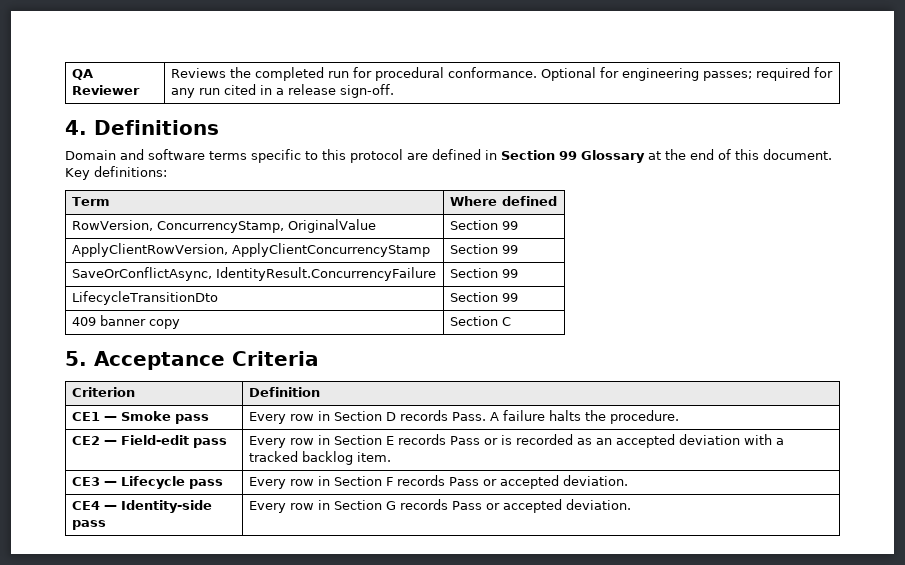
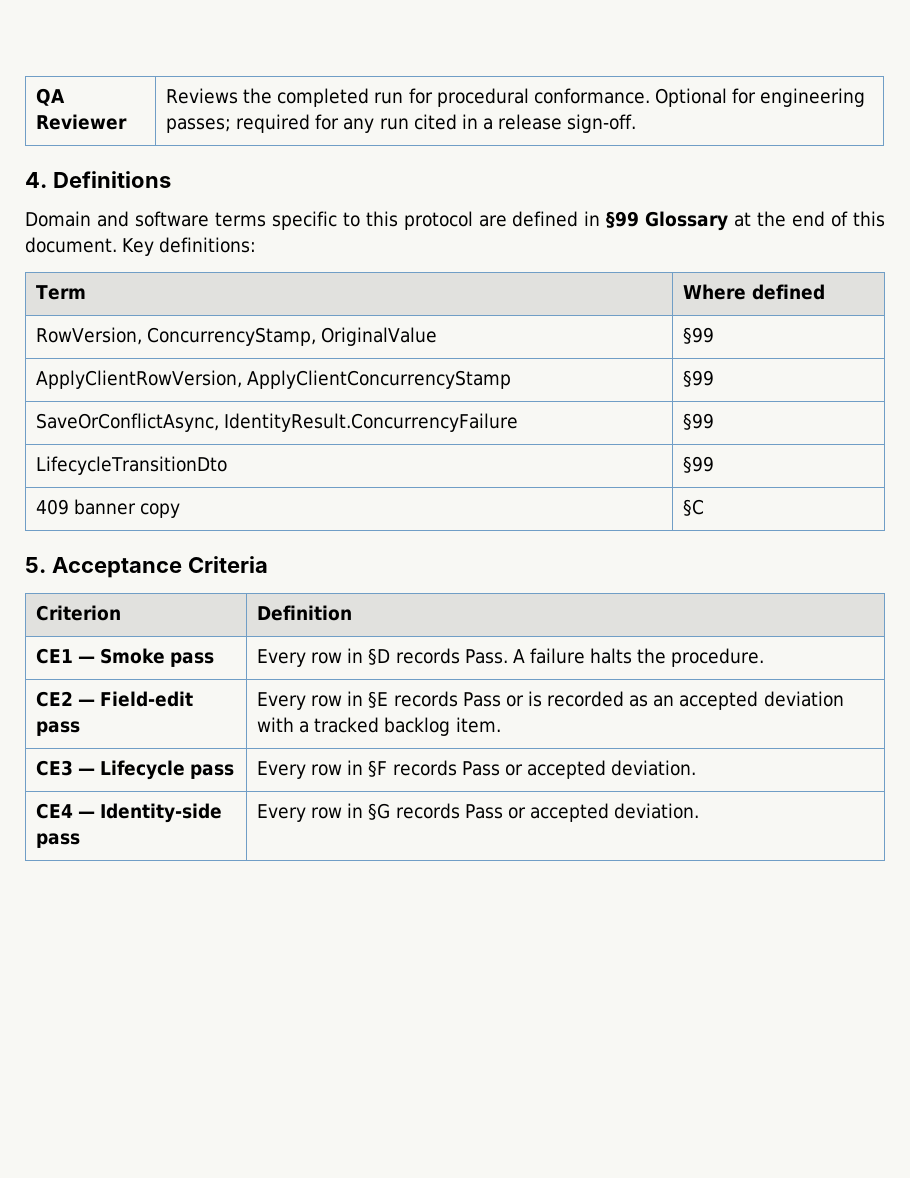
[501,150,577,160] Section 99 -> [606,211,640,228] §99
[449,220,518,230] Section 99 -> [683,327,715,344] §99
[449,244,518,254] Section 99 -> [683,370,715,387] §99
[449,268,518,278] Section 99 -> [683,413,715,430] §99
[449,292,518,302] Section 99 -> [683,456,715,473] §99
[449,316,511,326] Section C -> [683,499,705,516] §C
[333,411,396,421] Section D -> [368,648,391,665] §D
[333,435,394,445] Section E -> [368,691,389,708] §E
[333,476,393,486] Section F -> [368,760,388,777] §F
[333,500,396,510] Section G -> [368,803,391,820] §G

